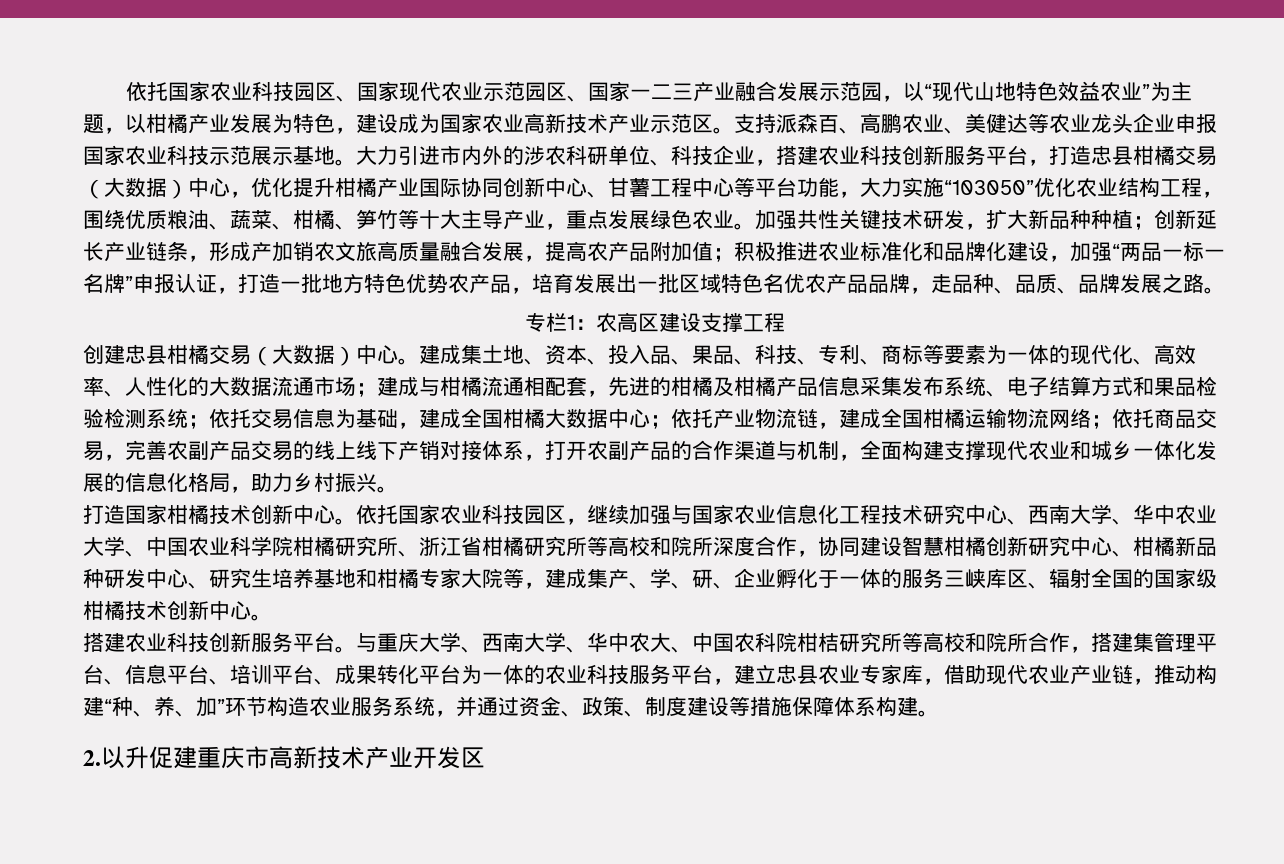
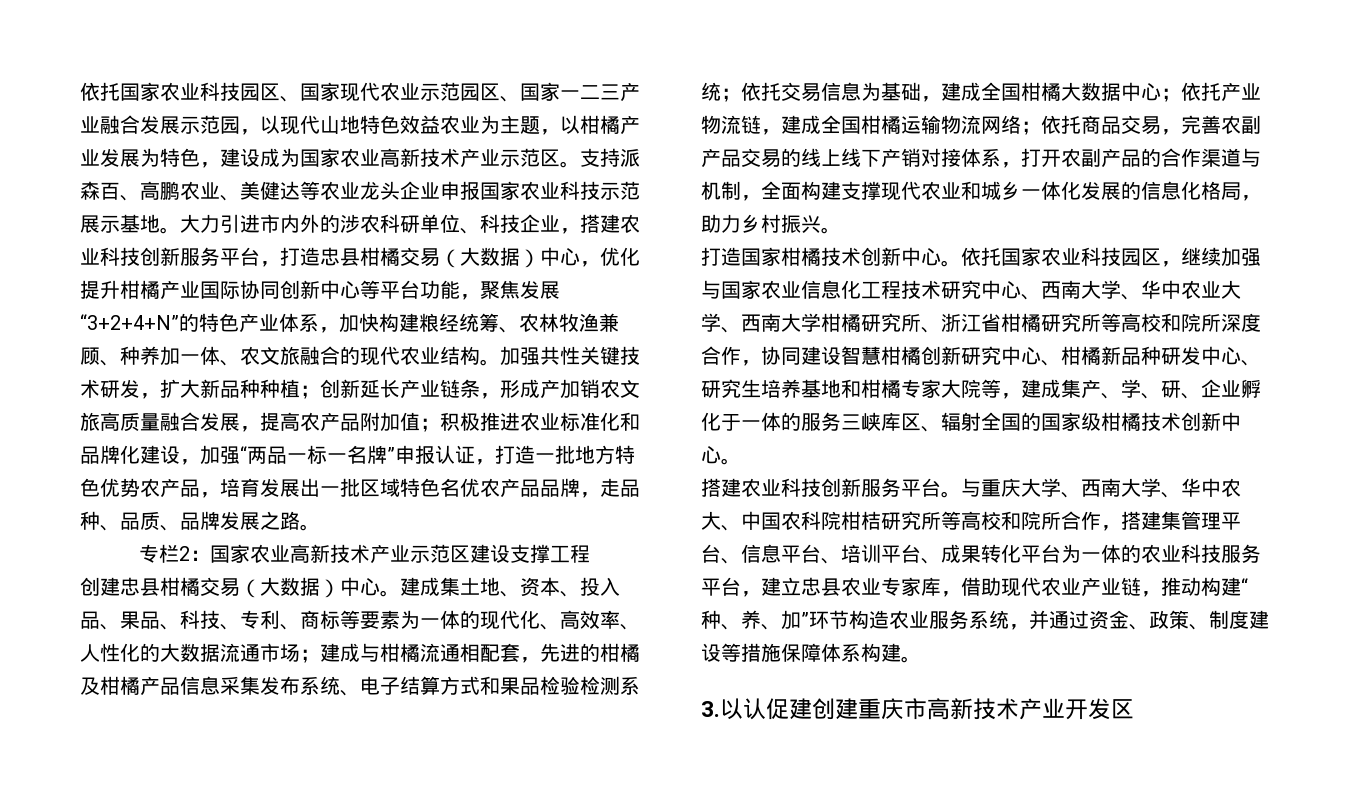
[923,84,932,99] “ -> (280, 124) none
[1141,84,1150,99] ” -> (480, 124) none
[587,177,1223,198] [83,209,734,230] 、甘薯工程中心等平台功能，大力实施“103050”优化农业结构工程，围绕优质粮油、蔬菜、柑橘、笋竹等十大主导产业，重点发展绿色农业 -> [360,280,560,300] [80,313,619,333] [80,346,480,366] 等平台功能，聚焦发展“3+2+4+N”的特色产业体系，加快构建粮经统筹、农林牧渔兼顾、种养加一体、农文旅融合的现代农业结构
[567,312,638,333] 1：农高 -> [179,544,450,563] 2：国家农业高新技术产业示范
[146,536,293,557] 中国农业科学院 -> [741,313,821,332] 西南大学
[83,746,173,769] 2.以升促 -> [701,698,835,720] 3.以认促建创

